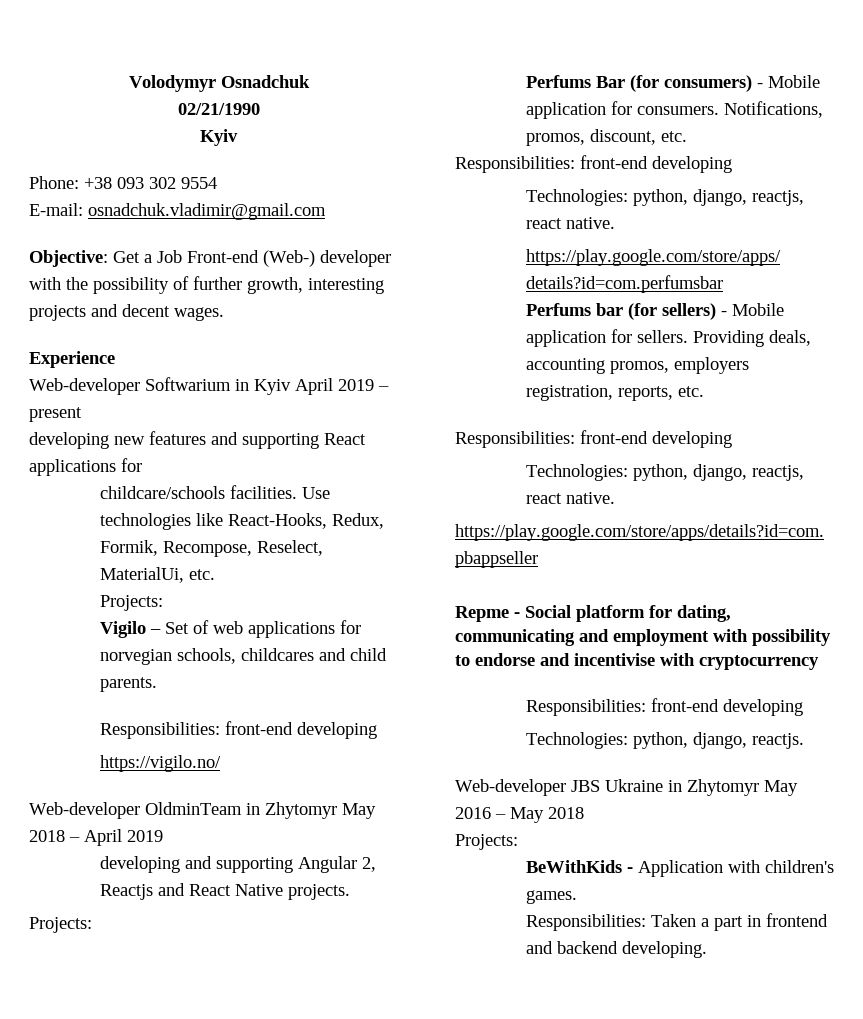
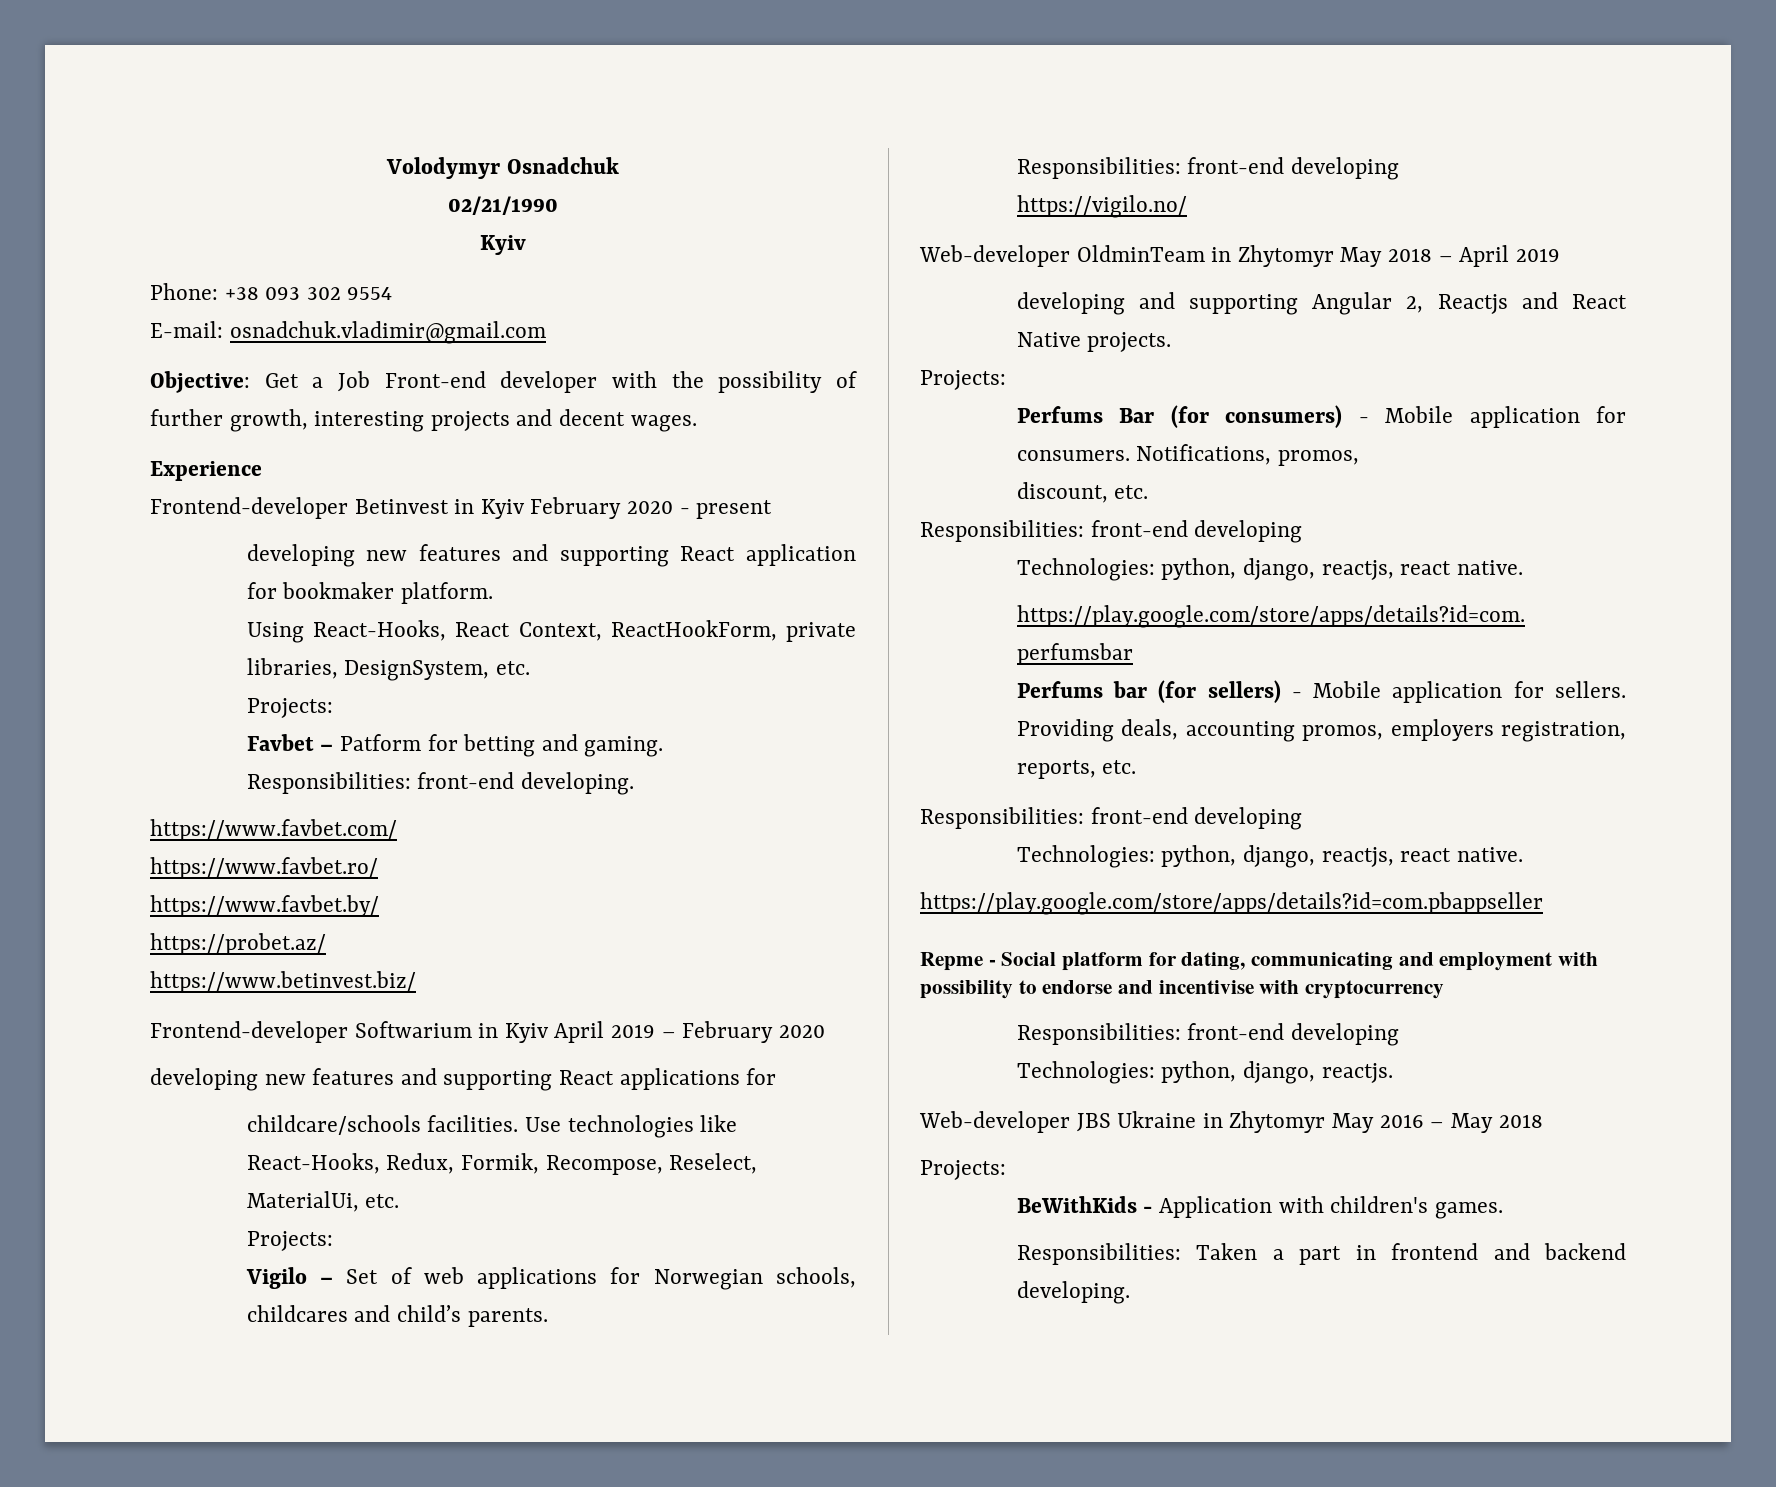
[263,250,315,267] (Web-) -> (486, 379) none
[29,378,140,395] Web-developer -> [150,497,773,519] [246,544,856,567] [246,582,493,604] [246,620,856,643] [246,658,530,681] [246,698,333,718] [246,734,664,757] [246,772,634,795] [150,819,397,841] [150,857,378,879] [150,895,379,917] [150,933,326,955] [150,971,416,993] [150,1021,348,1043] Frontend-developer Betinvest in Kyiv February 2020 - present // developing new features and supporting React application for bookmaker platform. // Using React-Hooks, React Context, ReactHookForm, private libraries, DesignSystem, etc. // Projects: // Favbet – Patform for betting and gaming. // Responsibilities: front-end developing. // https://www.favbet.com/ // https://www.favbet.ro/ // https://www.favbet.by/ // https://probet.az/ // https://www.betinvest.biz/ // Frontend-developer
[29,407,82,422] present -> [682,1021,825,1043] February 2020
[99,649,172,665] norvegian -> [653,1269,763,1290] Norwegian
[349,648,387,661] child -> [396,1305,461,1322] child’s
(585, 139) none -> (1359, 458) //

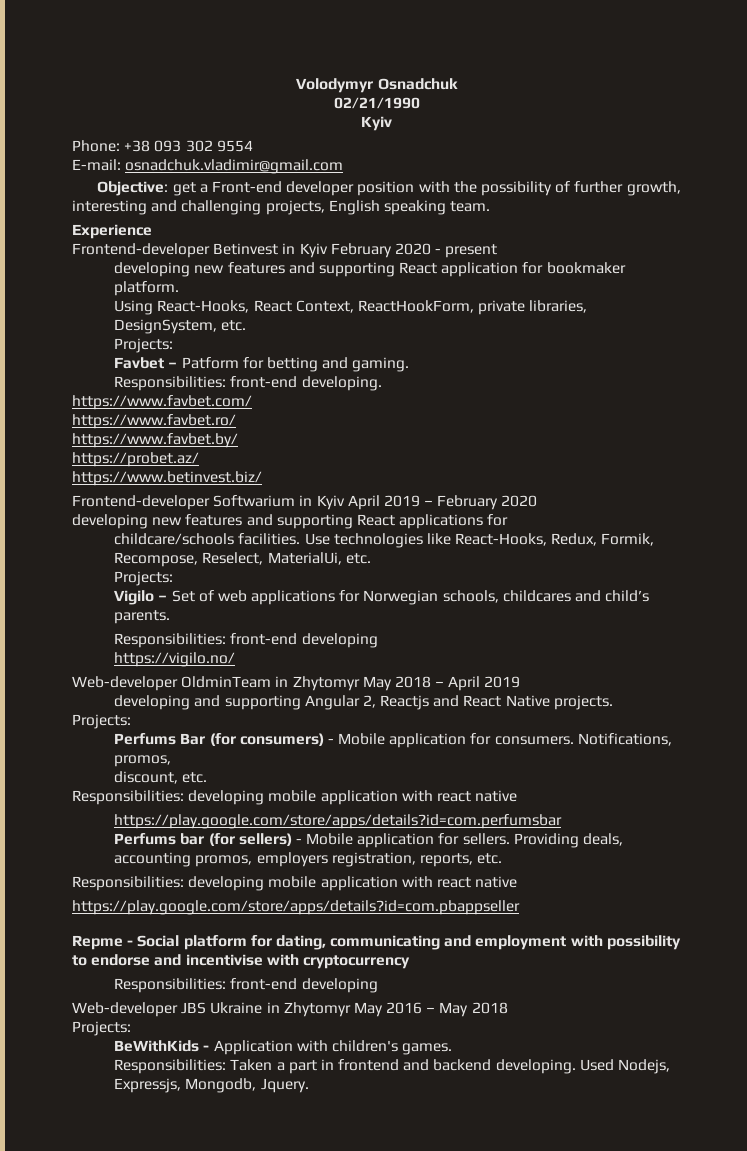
[264,371,370,392] Get a Job -> [172,182,208,196] get a
(598, 382) none -> [357,181,415,196] position
[430,409,697,432] projects and decent wages. -> [151,200,491,215] and challenging projects, English speaking team.
[1090,520,1303,543] [1016,558,1523,581] front-end developing // Technologies: python, django, reactjs, react native. -> [188,790,518,805] developing mobile application with react native
[1090,807,1303,830] [1016,845,1523,868] front-end developing // Technologies: python, django, reactjs, react native. -> [188,876,518,891] developing mobile application with react native
[1016,1061,1393,1084] // Technologies: python, django, reactjs. -> (378, 985) none
(1130, 1292) none -> [579,1059,671,1074] [114,1078,309,1093] Used Nodejs, Expressjs, Mongodb, Jquery.

